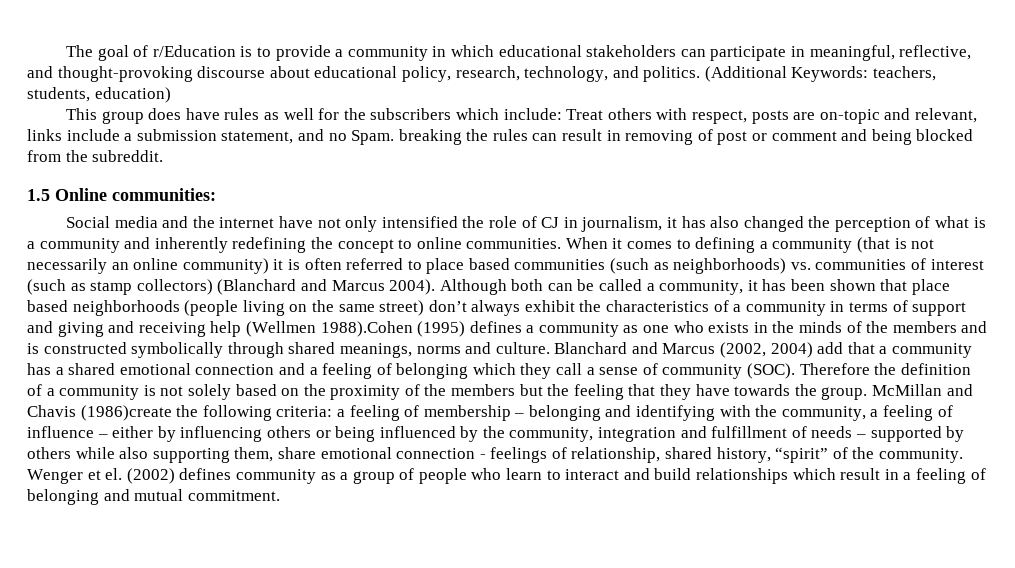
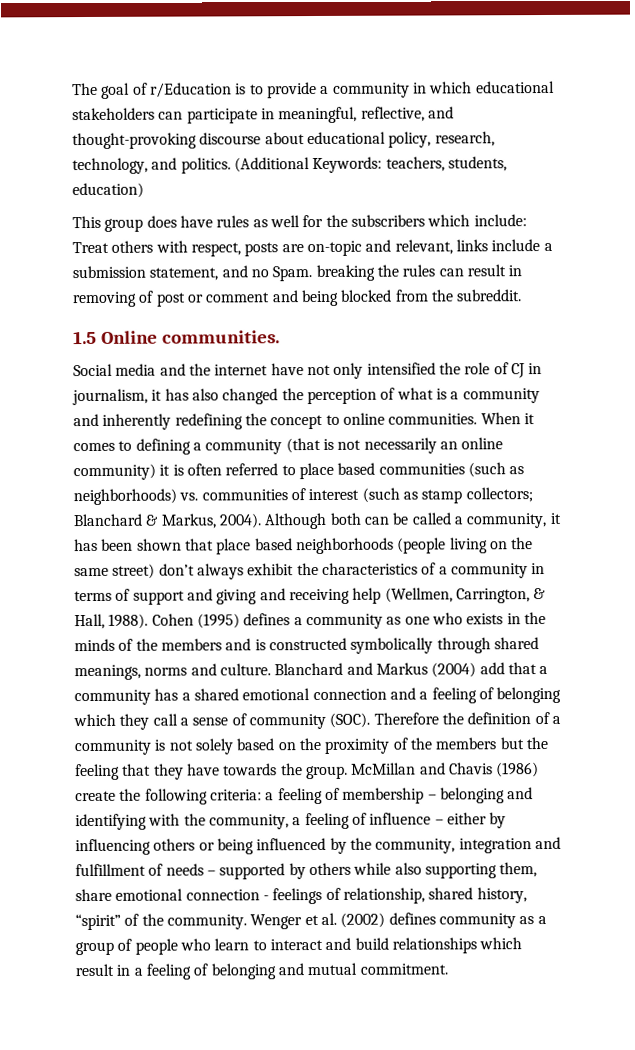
[112,188,216,201] communities: -> [161,330,280,344] communities.
[136,279,385,295] collectors) (Blanchard and Marcus -> [465,487,533,503] [73,513,217,529] collectors; Blanchard & Markus,
[245,321,413,337] (Wellmen 1988).Cohen -> [384,587,547,604] [74,613,194,630] (Wellmen, Carrington, & Hall, 1988). Cohen
[662,342,813,358] Marcus (2002, 2004) -> [375,662,477,678] Markus (2004)
[80,405,172,421] (1986)create -> [496,762,540,778] [75,790,116,802] (1986) create
[105,468,123,480] el. -> [320,912,337,925] al.

